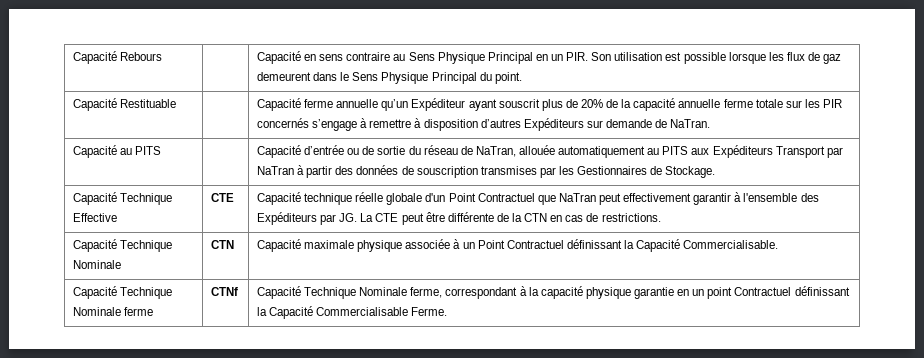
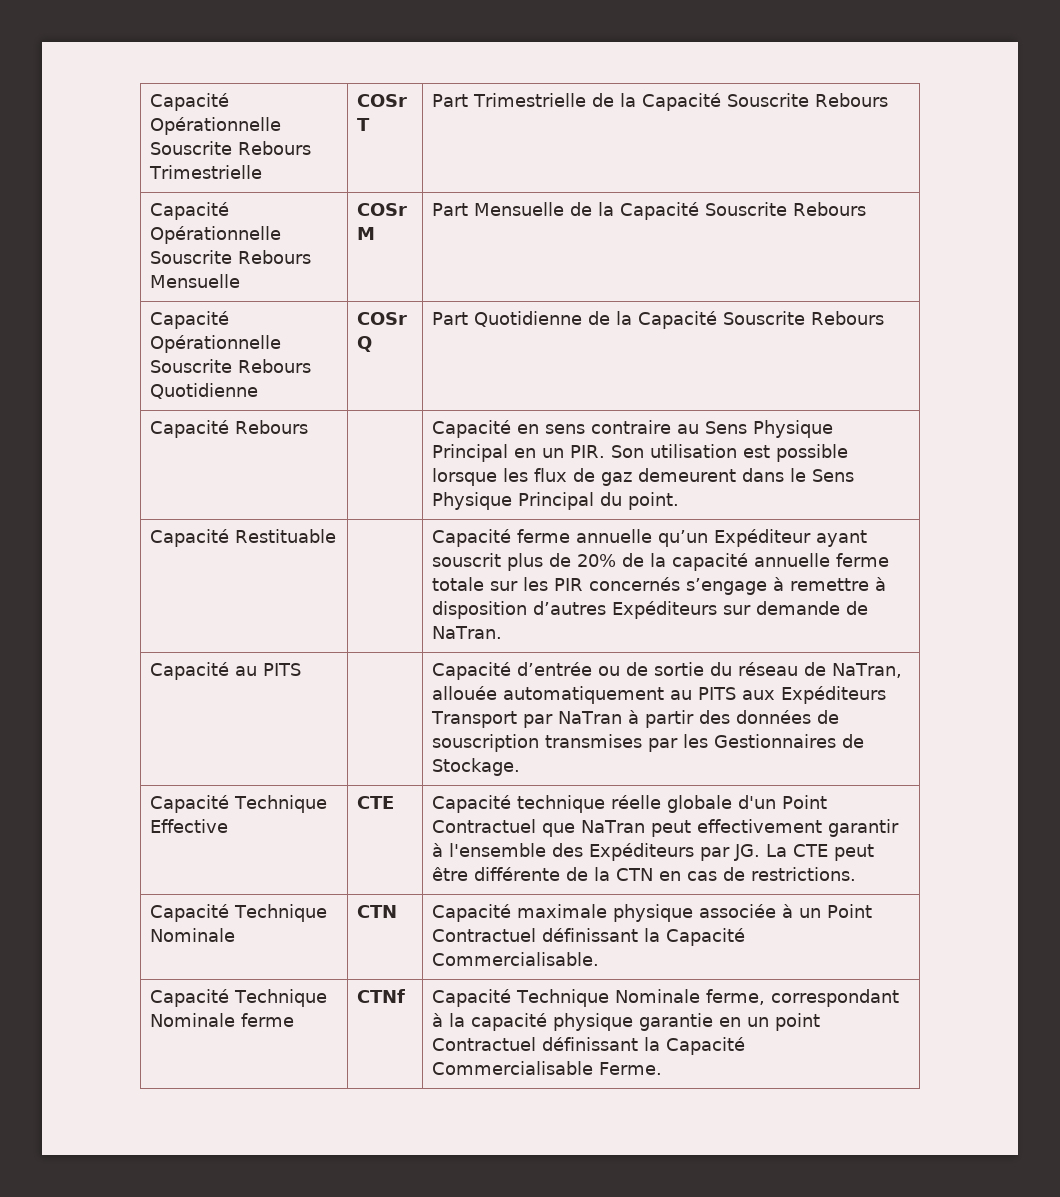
[73,51,118,64] Capacité -> [150,93,230,111] [150,117,282,135] [150,141,312,155] [149,165,263,179] [357,94,408,107] [357,118,371,131] [432,93,889,111] [150,202,230,220] [150,226,282,244] [150,250,312,264] [150,274,241,288] [357,203,408,216] [357,227,376,240] [432,202,867,220] [150,311,230,329] [150,335,282,353] [150,359,312,373] [150,383,259,399] [357,312,408,325] [357,336,373,352] [432,311,885,329] [150,420,230,438] Capacité Opérationnelle Souscrite Rebours Trimestrielle | COSr T | Part Trimestrielle de la Capacité Souscrite Rebours // Capacité Opérationnelle Souscrite Rebours Mensuelle | COSr M | Part Mensuelle de la Capacité Souscrite Rebours // Capacité Opérationnelle Souscrite Rebours Quotidienne | COSr Q | Part Quotidienne de la Capacité Souscrite Rebours // Capacité

